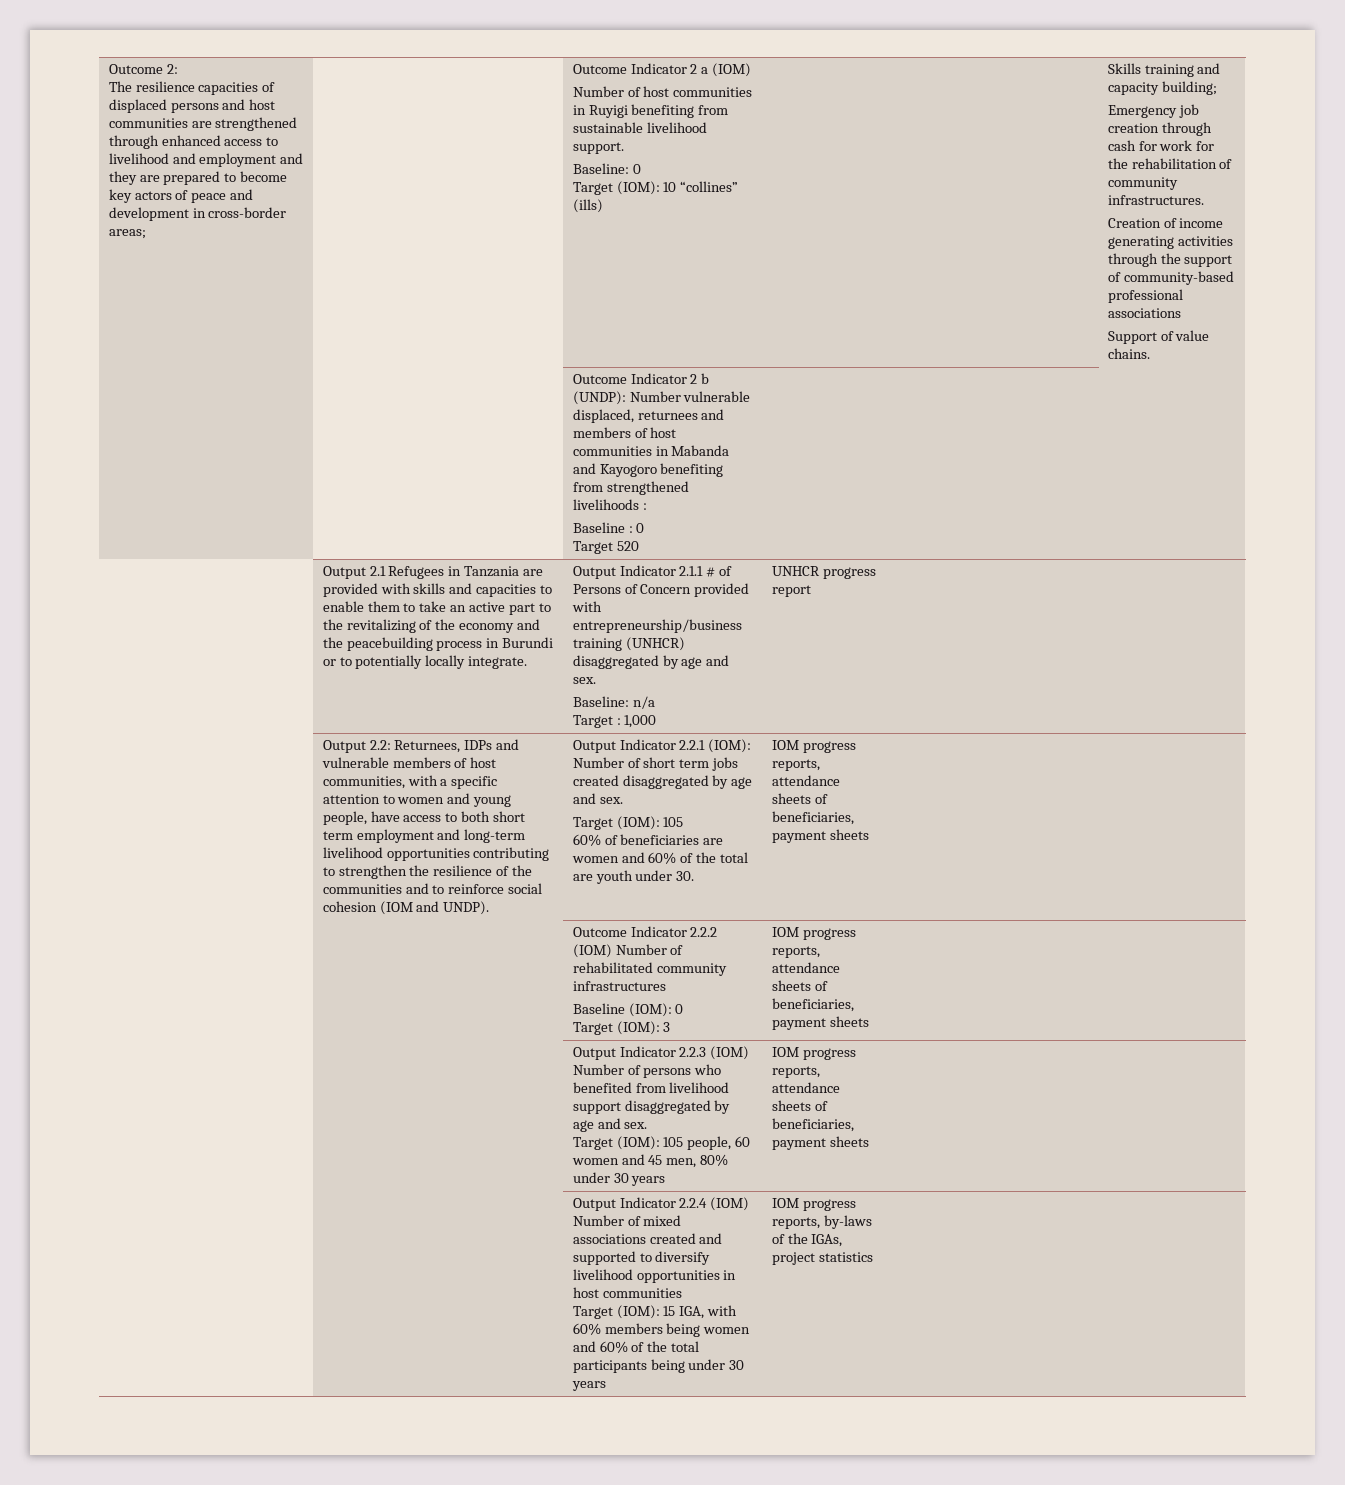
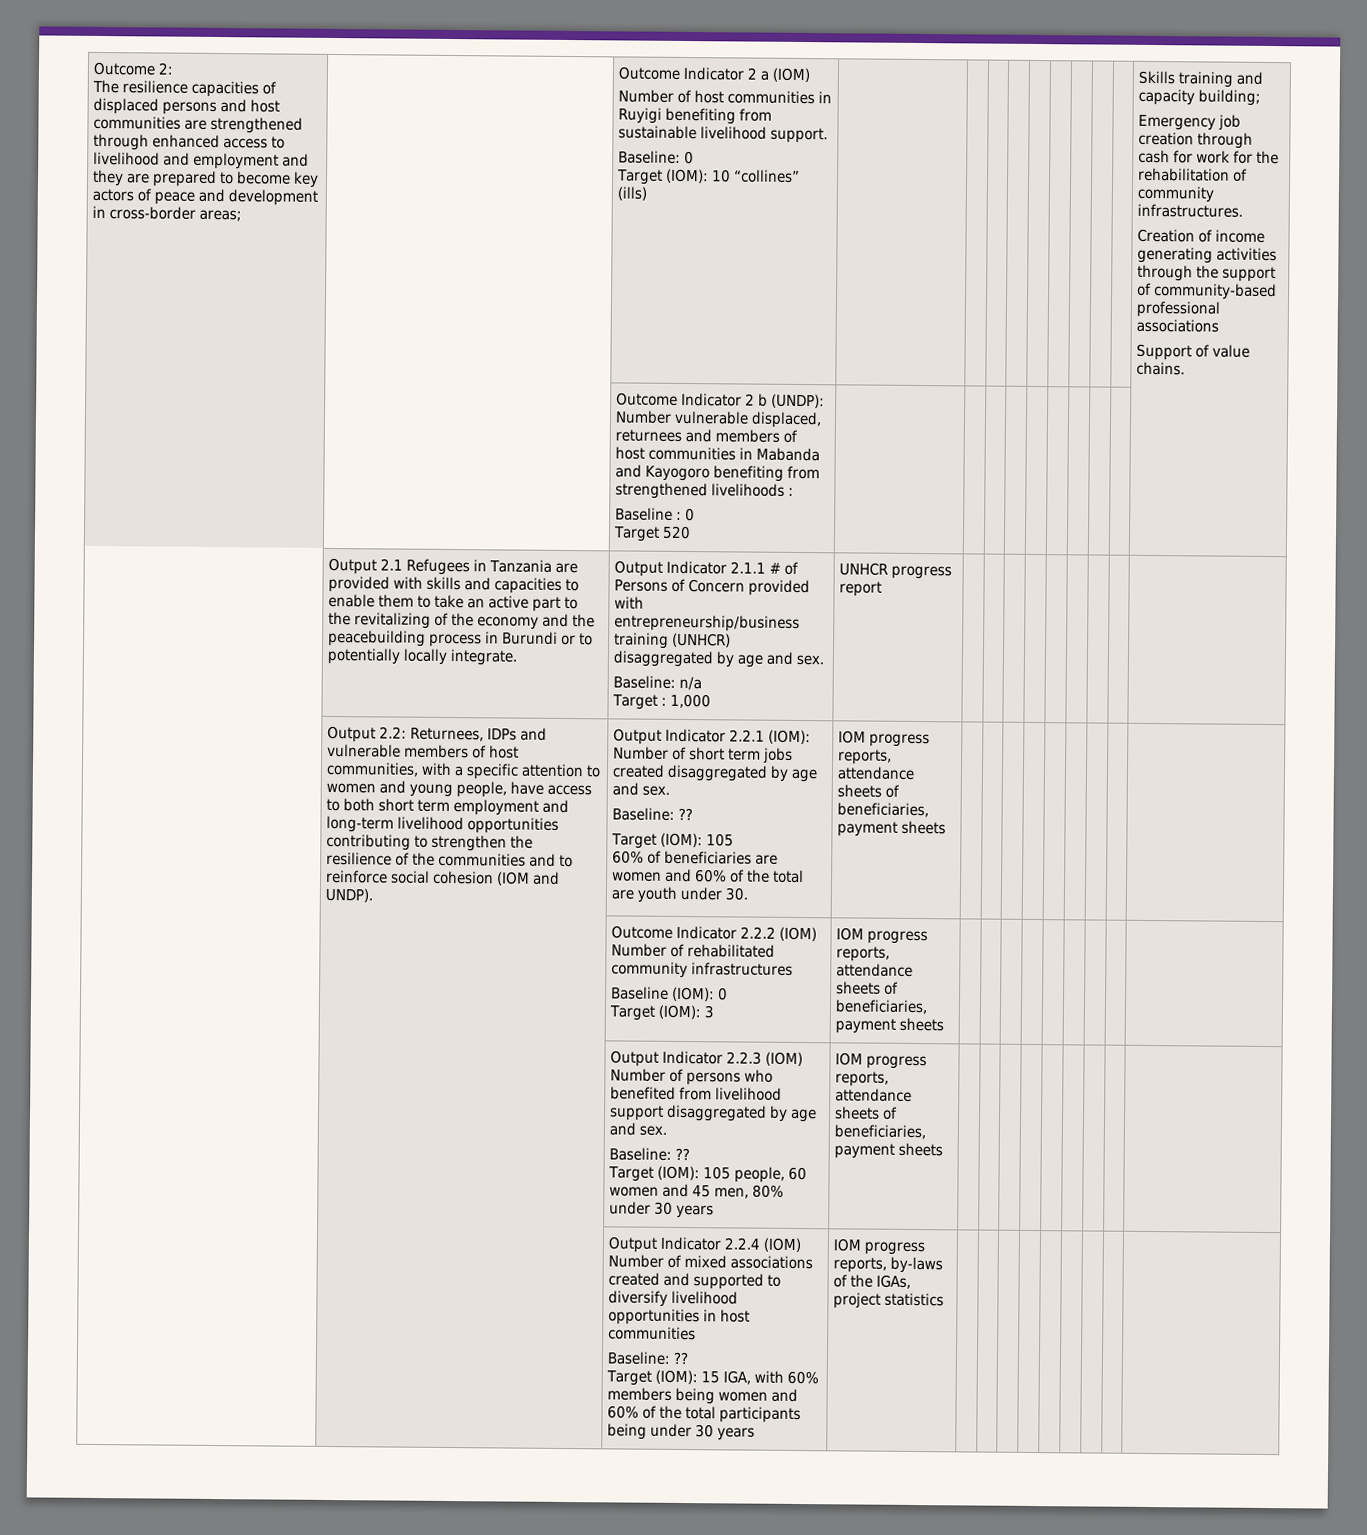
(623, 800) none -> [612,807,694,821] // Baseline: ??
(648, 1125) none -> [609,1147,691,1161] // Baseline: ??
(682, 1293) none -> [607,1351,690,1365] // Baseline: ??

